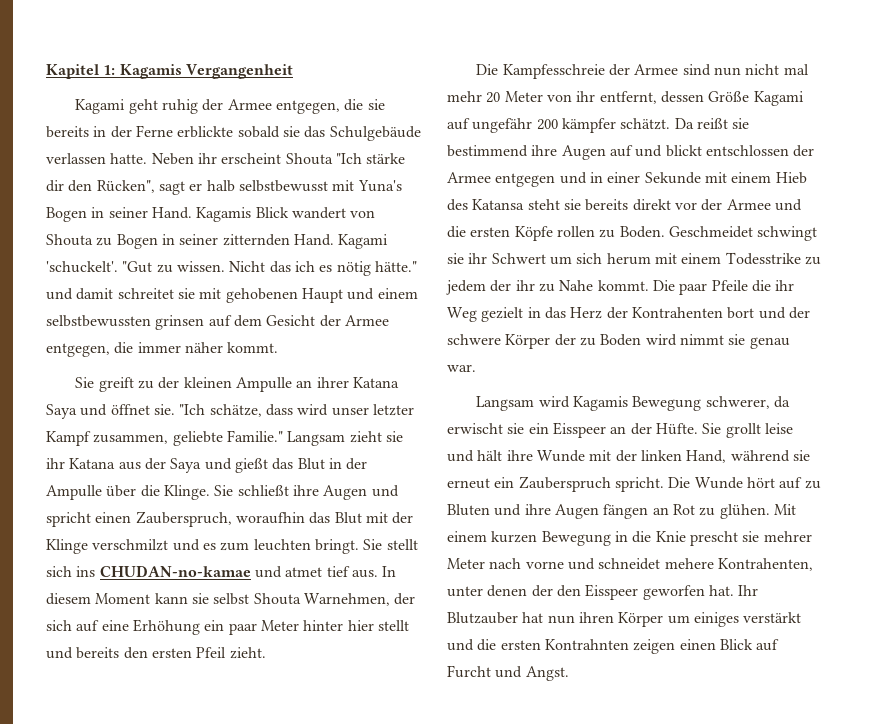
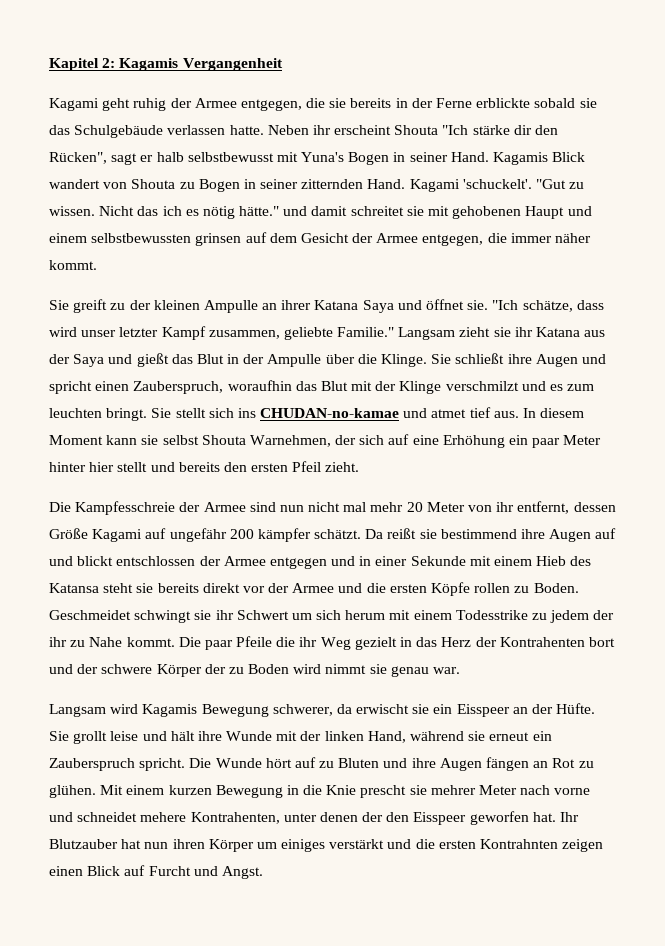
[103,65,116,75] 1: -> [102,58,116,68] 2:

